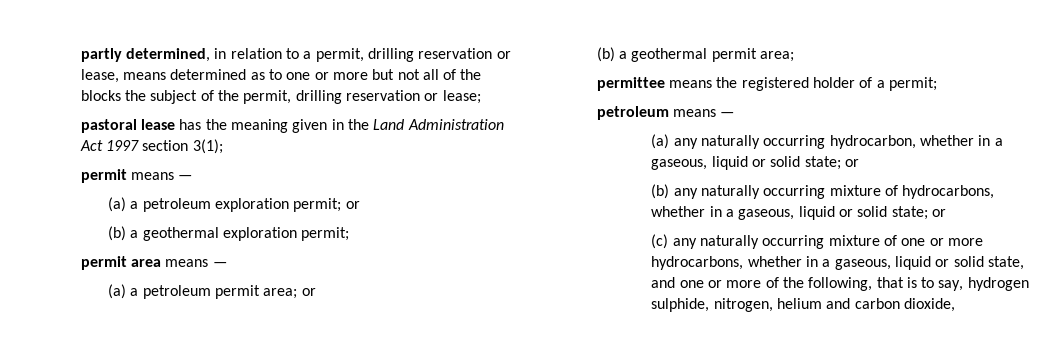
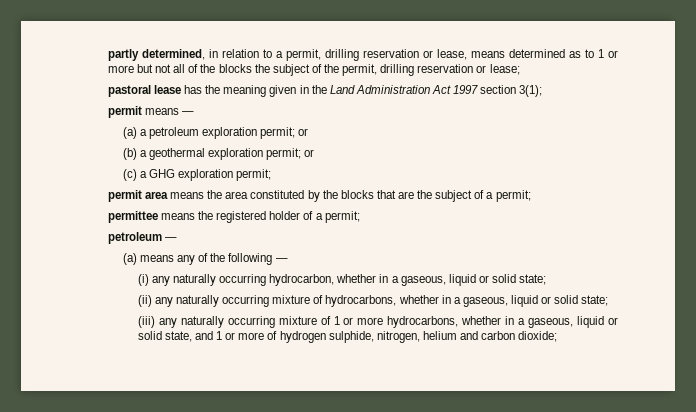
[286,72,311,80] one -> [597,49,604,58] 1
[80,256,227,270] [107,284,316,299] [596,47,794,62] // permit area means — // (a) a petroleum permit area; or // (b) a geothermal permit area; -> [304,149,315,157] [122,169,272,181] [107,190,531,202] or // (c) a GHG exploration permit; // permit area means the area constituted by the blocks that are the subject of a permit;
[672,109,735,117] [651,134,670,149] means — // (a) -> [165,237,178,241] [122,253,288,265] [137,274,149,286] — // (a) means any of the following — // (i)
[844,159,859,167] [651,184,670,199] or // (b) -> [137,295,152,307] // (ii)
[931,209,946,217] [651,234,926,249] or // (c) any naturally occurring mixture of one -> [137,316,340,328] // (iii) any naturally occurring mixture of 1
[679,280,704,288] one -> [216,331,223,340] 1
[782,277,964,291] the following, that is to say, -> (278, 335) none
[903,298,955,312] dioxide, -> [518,331,558,342] dioxide;

